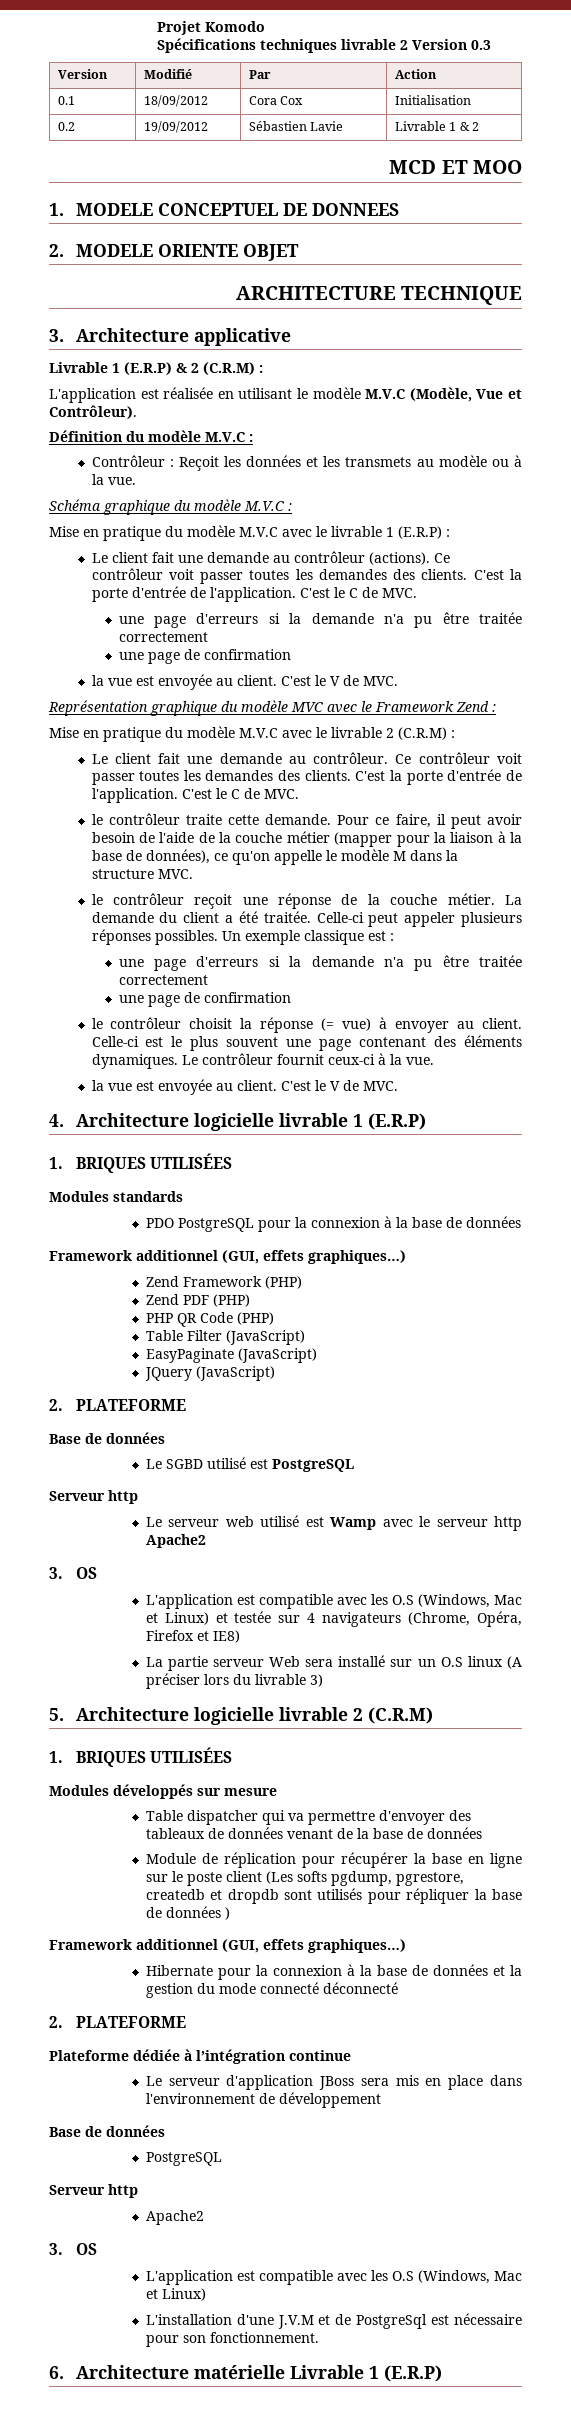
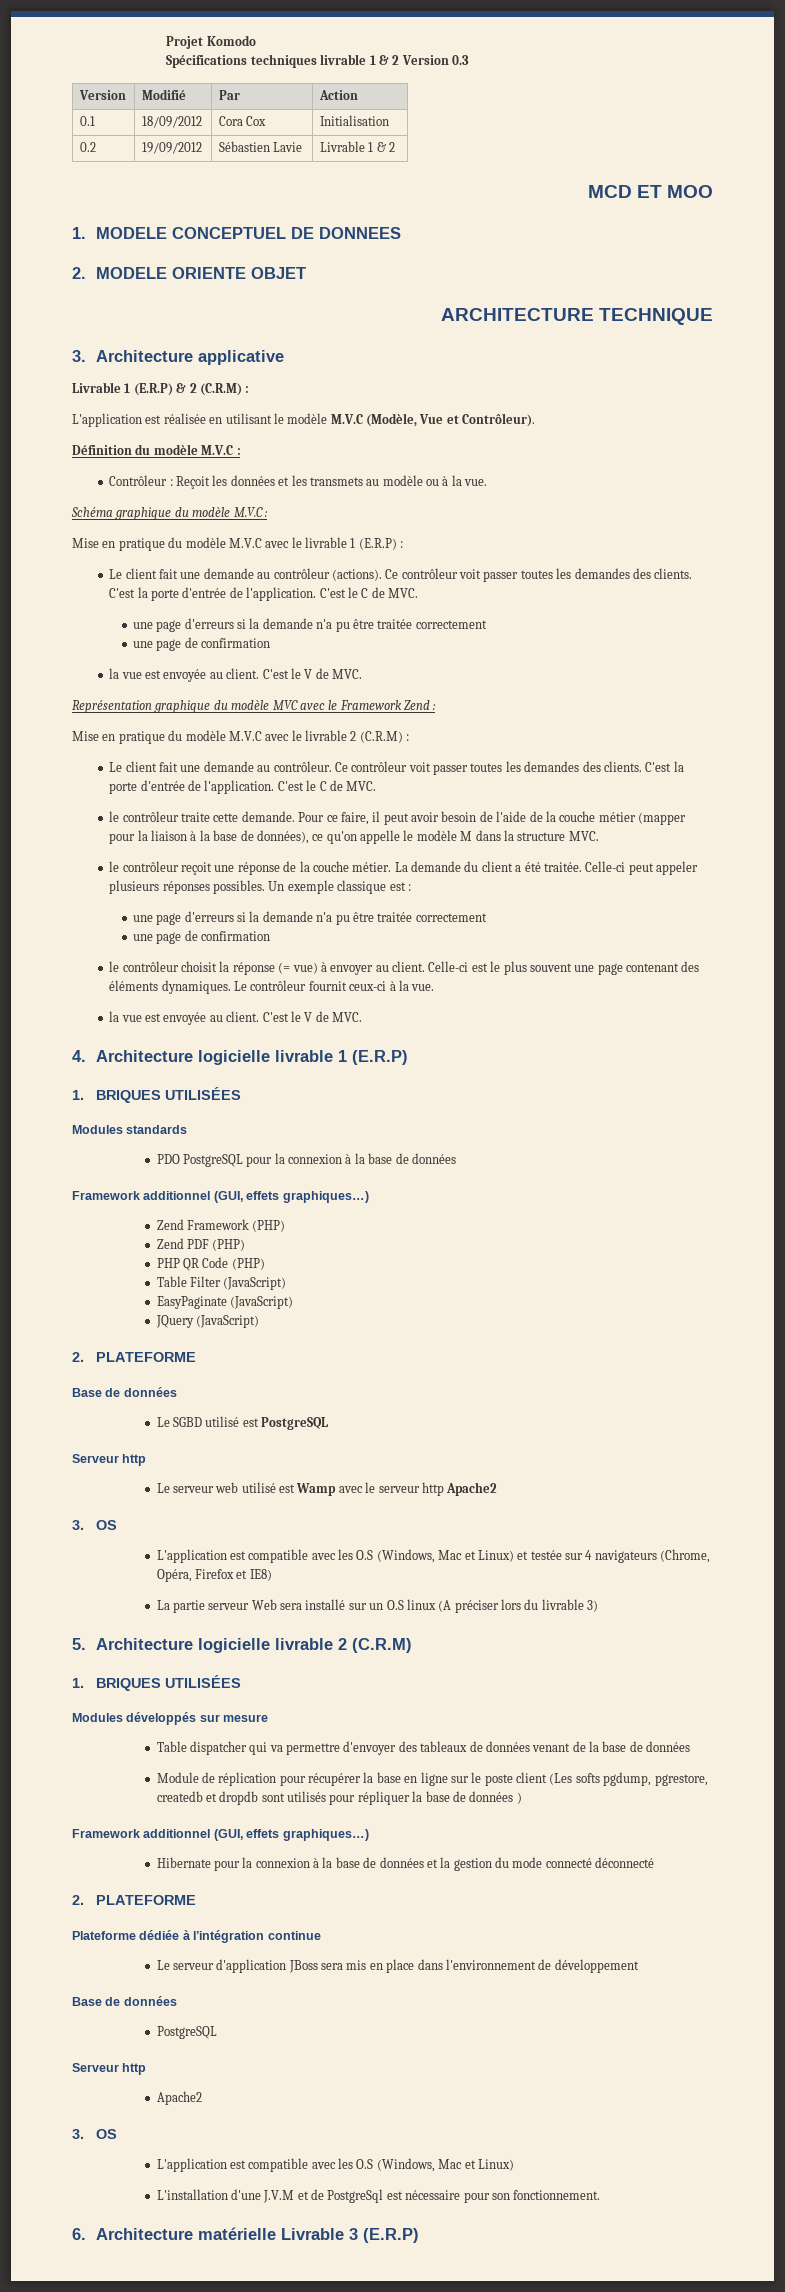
(397, 44) none -> [369,55,389,65] 1 &
[369,2366,380,2379] 1 -> [348,2228,358,2240] 3

